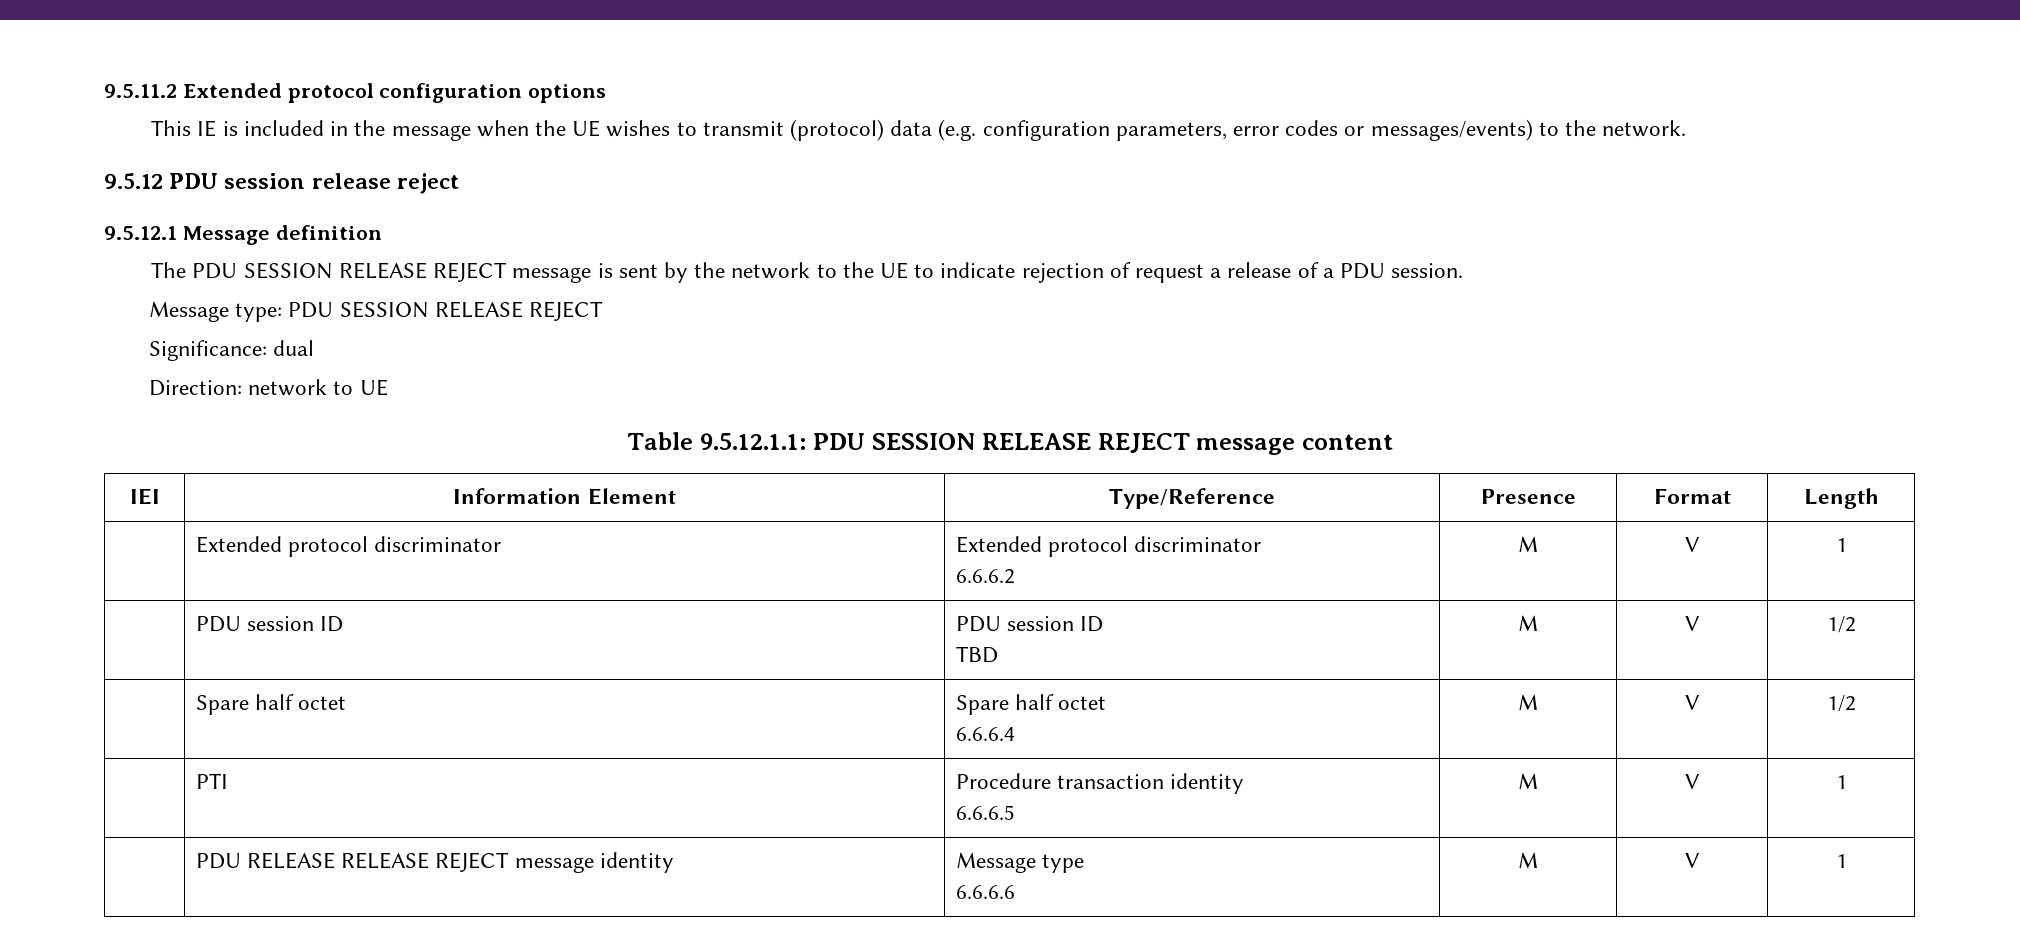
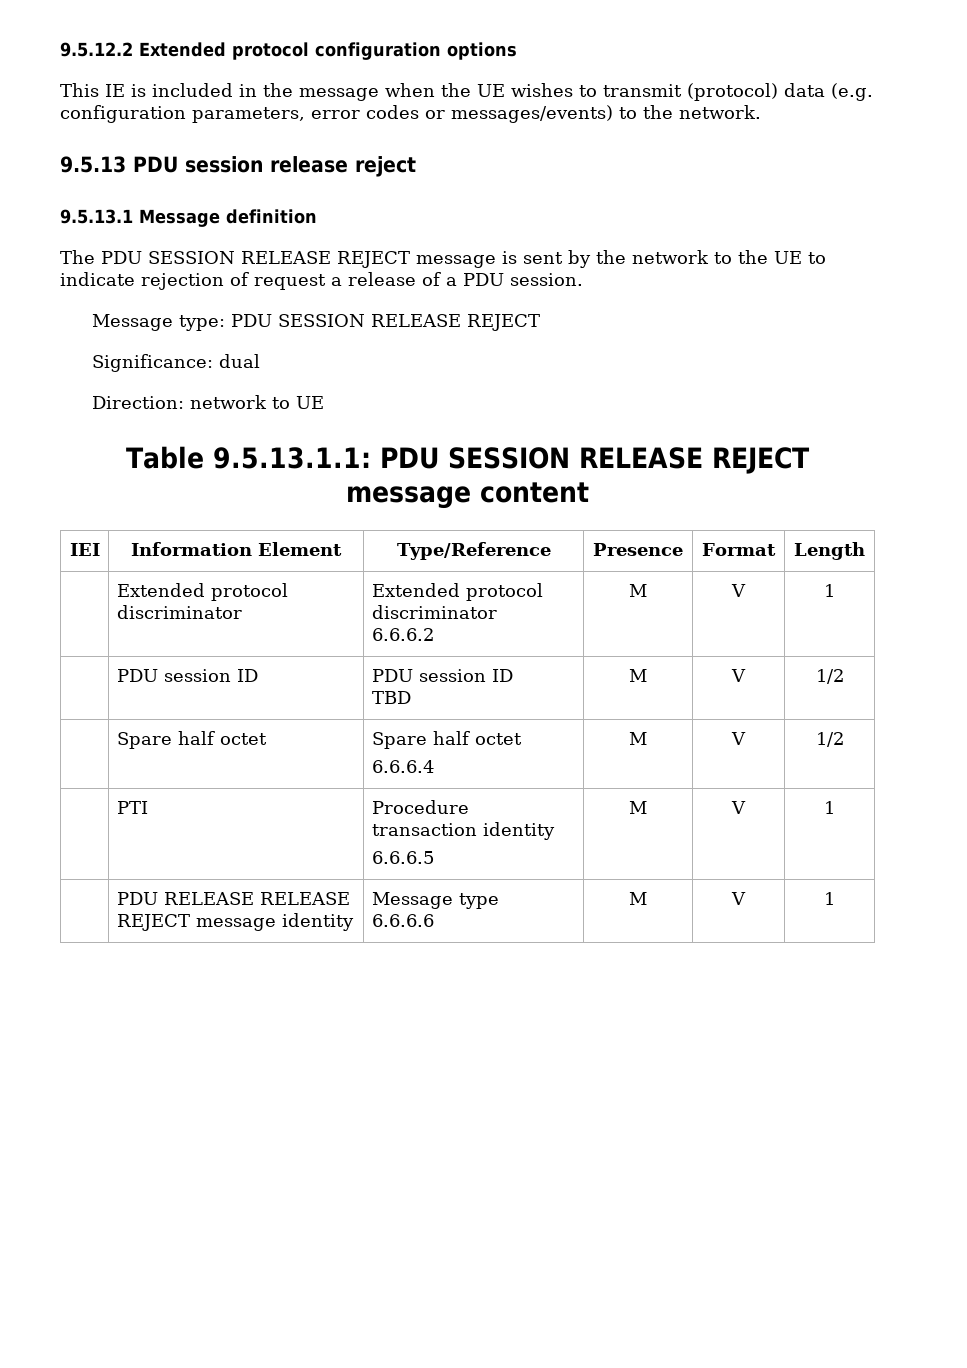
[104,84,177,98] 9.5.11.2 -> [60,42,133,57] 9.5.12.2
[104,173,163,189] 9.5.12 -> [60,156,126,173] 9.5.13
[104,226,177,240] 9.5.12.1 -> [60,209,133,224] 9.5.13.1
[699,433,807,450] 9.5.12.1.1: -> [212,447,371,469] 9.5.13.1.1:

